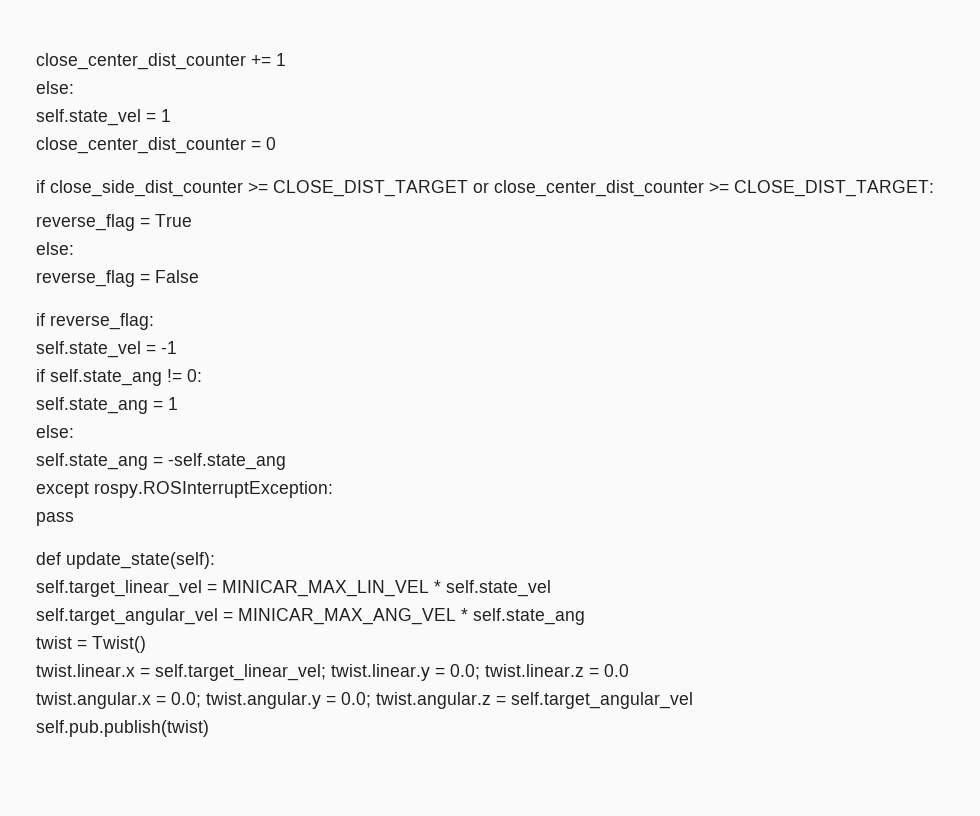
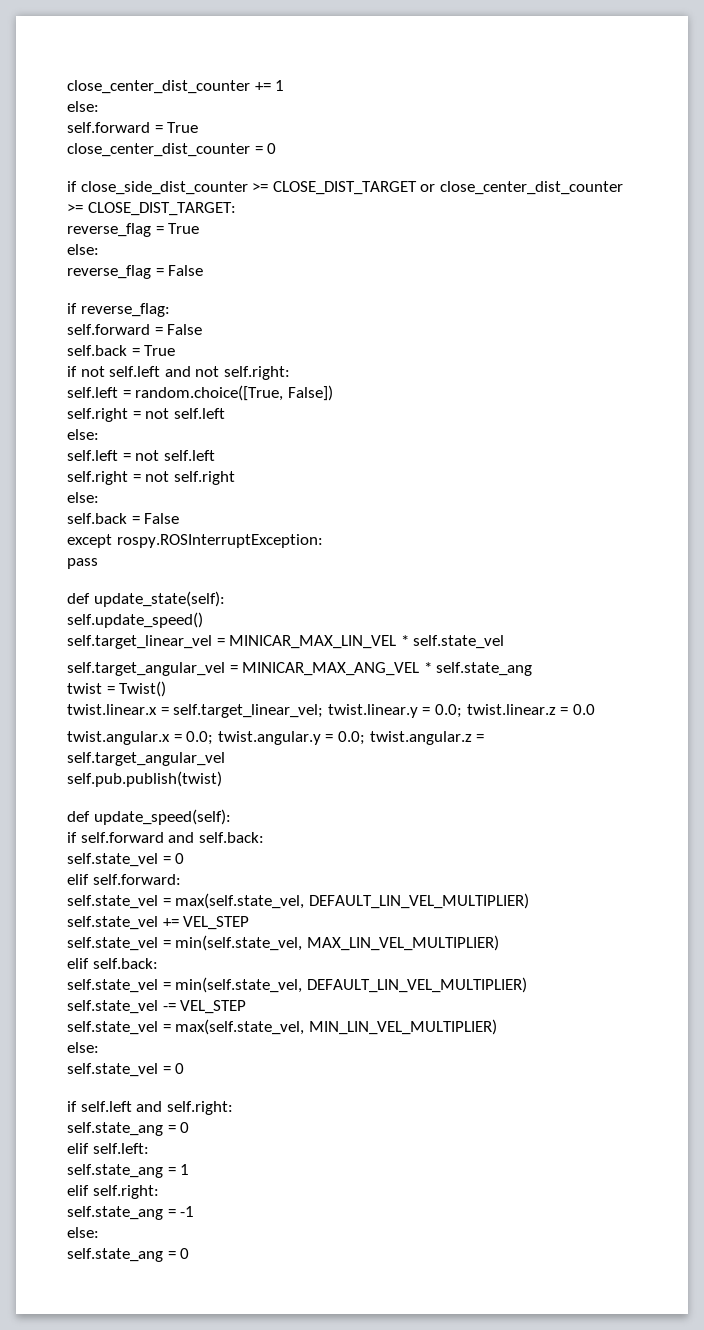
[36,109,171,126] self.state_vel = 1 -> [67,122,199,133] self.forward = True
[36,341,177,358] [36,369,202,386] [36,397,178,414] [36,425,74,438] [36,453,286,470] self.state_vel = -1 // if self.state_ang != 0: // self.state_ang = 1 // else: // self.state_ang = -self.state_ang -> [67,324,203,335] [67,345,176,356] [67,366,290,380] [67,385,333,401] [67,408,225,422] [67,429,99,440] [67,450,215,461] [67,471,235,485] [67,492,99,503] [67,513,180,524] self.forward = False // self.back = True // if not self.left and not self.right: // self.left = random.choice([True, False]) // self.right = not self.left // else: // self.left = not self.left // self.right = not self.right // else: // self.back = False
(215, 560) none -> [67,612,203,628] // self.update_speed()
(209, 728) none -> [67,809,231,825] [67,832,264,843] [67,853,185,867] [67,874,181,885] [67,893,529,909] [67,916,250,930] [67,935,499,951] [67,958,158,969] [67,977,527,993] [67,1000,247,1014] [67,1019,497,1035] [67,1042,99,1053] [67,1063,185,1077] [67,1101,233,1115] [67,1122,190,1136] [67,1143,149,1154] [67,1164,190,1178] [67,1185,159,1199] [67,1206,195,1220] [67,1227,99,1238] [67,1248,190,1262] // def update_speed(self): // if self.forward and self.back: // self.state_vel = 0 // elif self.forward: // self.state_vel = max(self.state_vel, DEFAULT_LIN_VEL_MULTIPLIER) // self.state_vel += VEL_STEP // self.state_vel = min(self.state_vel, MAX_LIN_VEL_MULTIPLIER) // elif self.back: // self.state_vel = min(self.state_vel, DEFAULT_LIN_VEL_MULTIPLIER) // self.state_vel -= VEL_STEP // self.state_vel = max(self.state_vel, MIN_LIN_VEL_MULTIPLIER) // else: // self.state_vel = 0 // if self.left and self.right: // self.state_ang = 0 // elif self.left: // self.state_ang = 1 // elif self.right: // self.state_ang = -1 // else: // self.state_ang = 0

